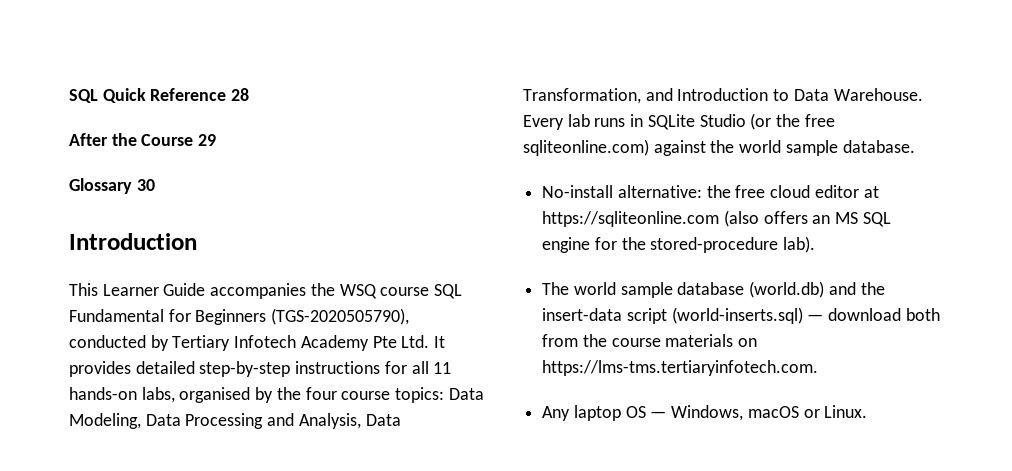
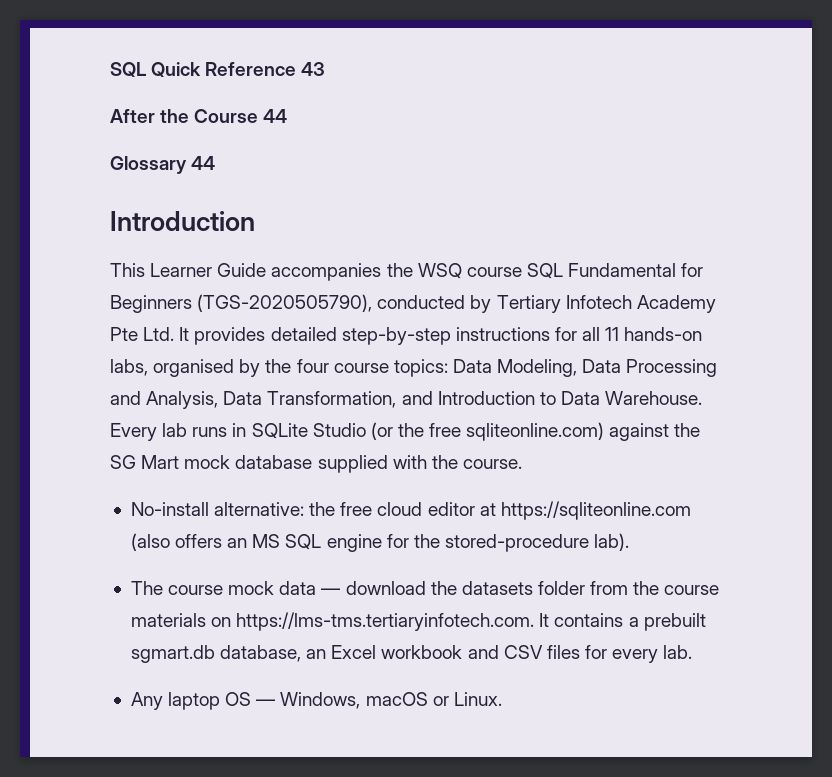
[231,88,250,101] 28 -> [301,62,326,76] 43
[198,134,217,146] 29 -> [263,109,288,123] 44
[136,179,155,191] 30 -> [191,156,216,170] 44
[739,140,915,156] world sample database. -> [110,455,522,473] SG Mart mock database supplied with the course.
[573,281,885,298] [542,307,940,324] world sample database (world.db) and the insert-data script (world-inserts.sql) — download both -> [168,581,585,595] course mock data — download the datasets folder
(819, 368) none -> [539,613,706,631] [130,645,693,663] It contains a prebuilt sgmart.db database, an Excel workbook and CSV files for every lab.

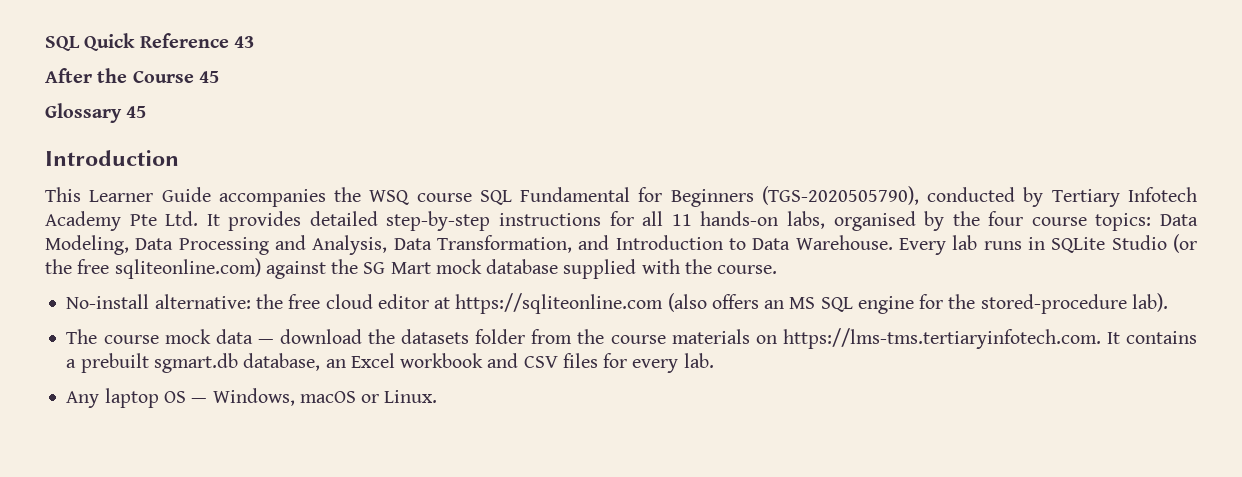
[263,109,288,123] 44 -> [198,71,219,83] 45
[191,156,216,170] 44 -> [126,106,147,118] 45

